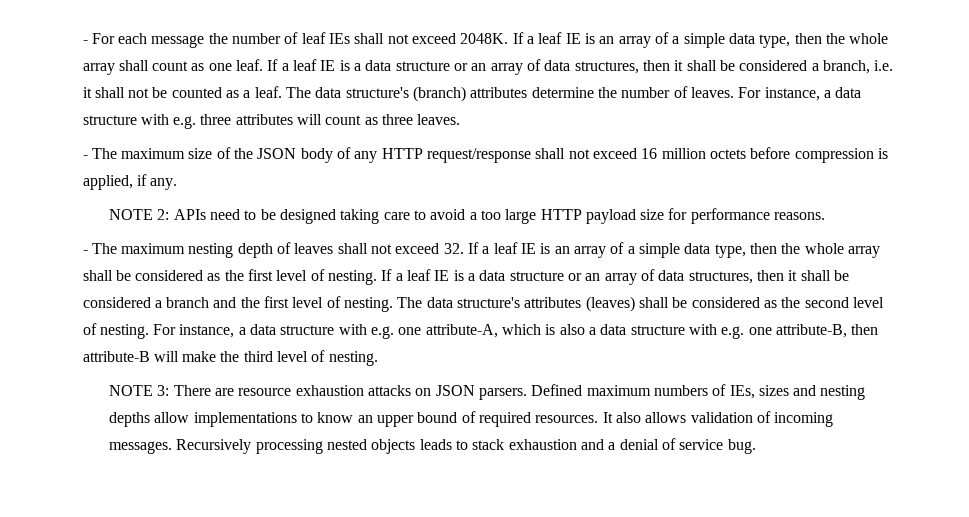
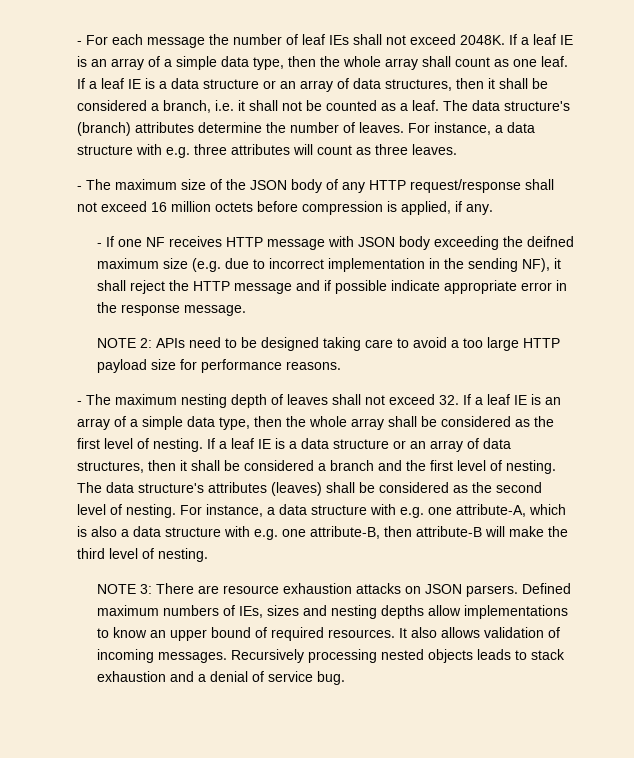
(178, 184) none -> [97,236,575,250] [97,258,562,272] [97,280,568,294] [97,302,247,316] // - If one NF receives HTTP message with JSON body exceeding the deifned maximum size (e.g. due to incorrect implementation in the sending NF), it shall reject the HTTP message and if possible indicate appropriate error in the response message.

